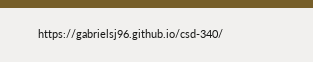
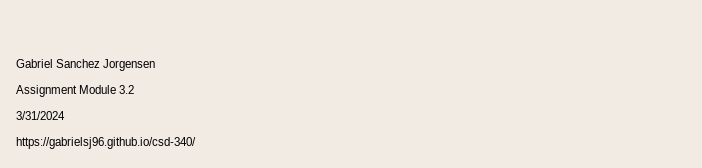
(38, 34) none -> [16,59,156,71] [16,85,135,97] [16,111,65,120] Gabriel Sanchez Jorgensen // Assignment Module 3.2 // 3/31/2024 //

